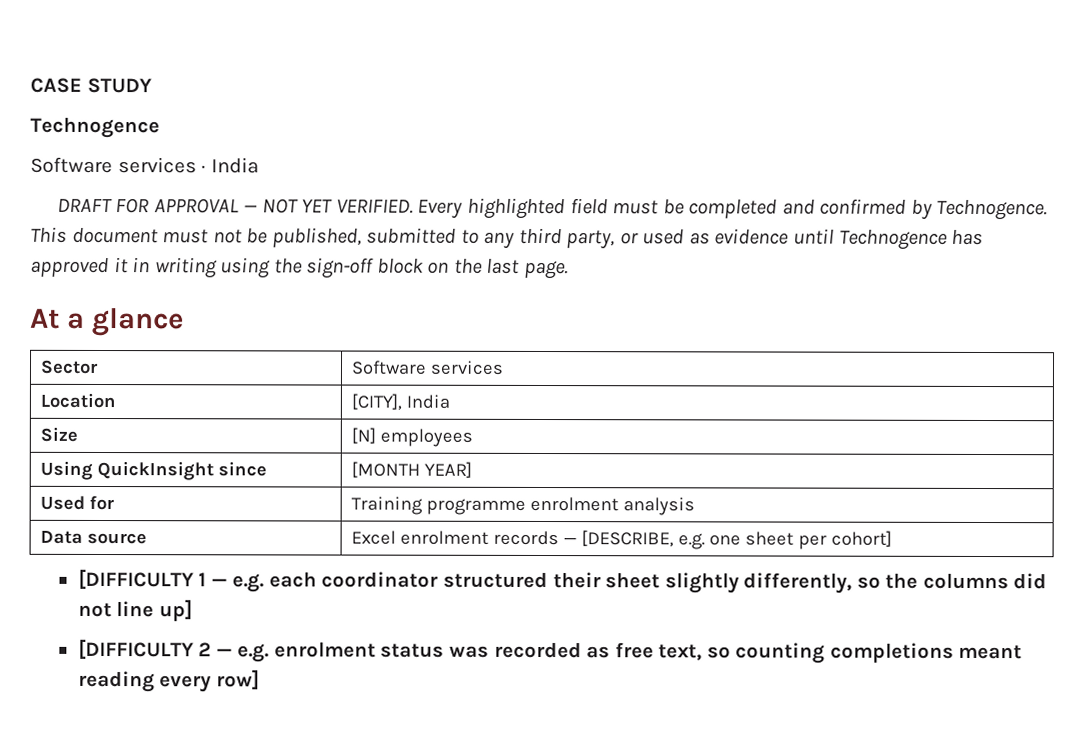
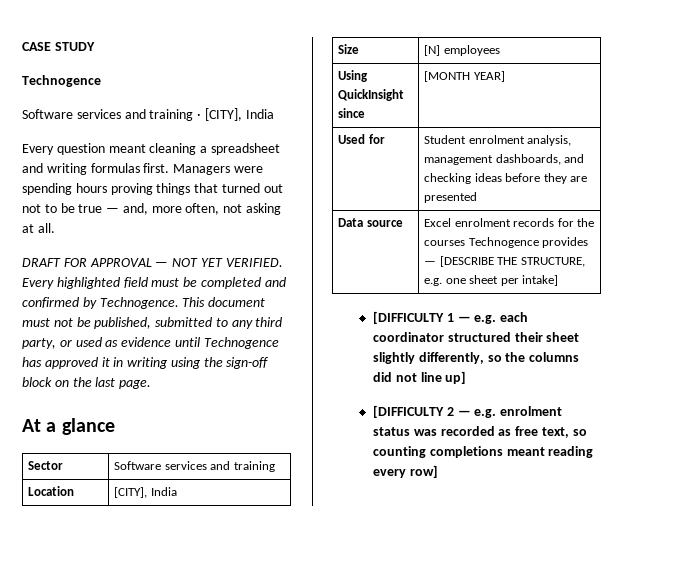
[201,157,259,174] · India -> [124,108,274,121] [22,143,280,155] [22,163,263,175] [22,183,283,195] [22,203,282,215] [22,223,55,233] and training · [CITY], India // Every question meant cleaning a spreadsheet and writing formulas first. Managers were spending hours proving things that turned out not to be true — and, more often, not asking at all.
(505, 367) none -> [210,461,275,472] and training
[351,496,696,516] Training programme enrolment analysis -> [424,135,572,146] [424,154,585,165] [424,173,587,184] [424,192,478,203] Student enrolment analysis, management dashboards, and checking ideas before they are presented
[563,530,675,548] — [DESCRIBE, -> [557,218,594,227] [424,237,589,248] [424,256,585,267] for the courses Technogence provides — [DESCRIBE THE STRUCTURE,
[831,530,893,547] cohort] -> [521,275,558,286] intake]

